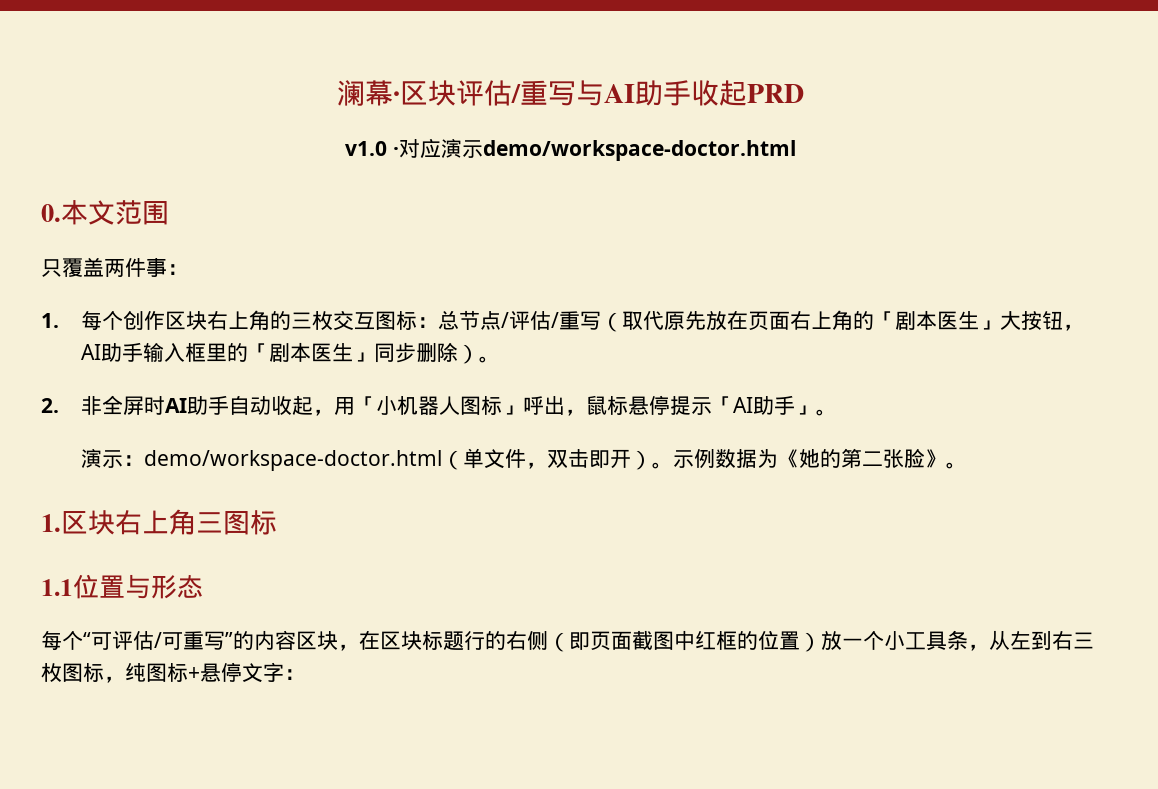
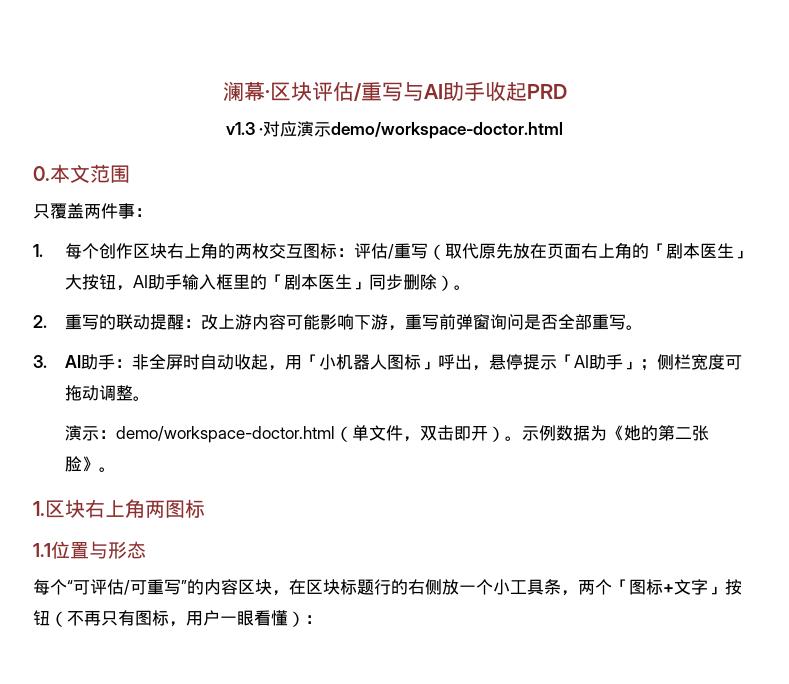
[345,141,388,156] v1.0 -> [225,122,255,135] v1.3
[291,312,313,329] 三 -> [235,244,253,259] 两
[438,310,510,330] 总节点/ -> (355, 252) none
[81,395,230,415] 非全屏时AI助手 -> [65,314,644,331] [33,354,201,370] 重写的联动提醒：改上游内容可能影响下游，重写前弹窗询问是否全部重写。 // 3. AI助手：非全屏时
[586,395,629,415] 鼠标 -> (490, 368) none
(817, 410) none -> [640,354,743,371] [65,385,134,401] ；侧栏宽度可拖动调整
[196,512,223,533] 三 -> [145,500,165,518] 两
[548,630,1094,652] [41,662,284,683] （即页面截图中红框的位置）放一个小工具条，从左到右三枚图标，纯图标+悬停文字 -> [442,579,742,596] [33,610,305,627] 放一个小工具条，两个「图标+文字」按钮（不再只有图标，用户一眼看懂）

